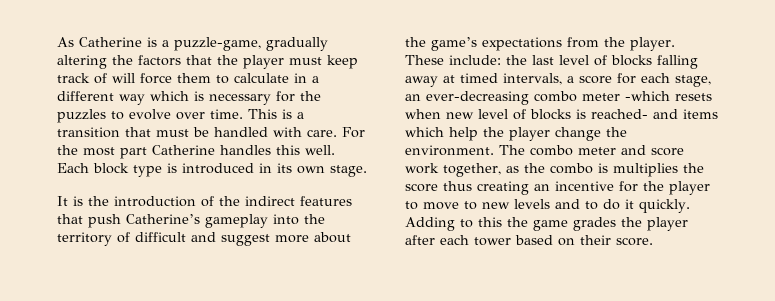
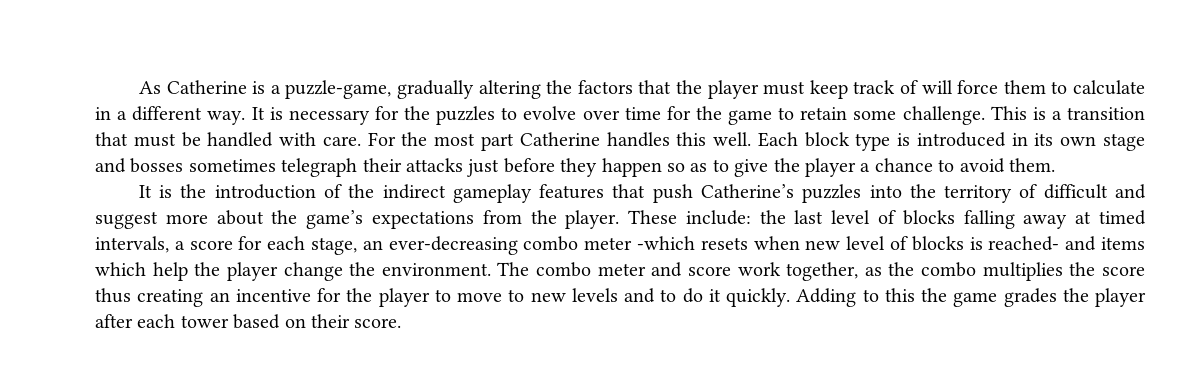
[119,91,189,105] way which -> [207,107,265,125] way. It
[210,109,243,119] time. -> [624,106,985,125] time for the game to retain some challenge.
[330,165,367,177] stage. -> [1102,133,1145,151] [95,158,1055,177] stage and bosses sometimes telegraph their attacks just before they happen so as to give the player a chance to avoid them.
(295, 201) none -> [452,184,532,203] gameplay
[205,214,268,228] gameplay -> [802,184,862,203] puzzles
[598,163,608,173] is -> (977, 269) none

